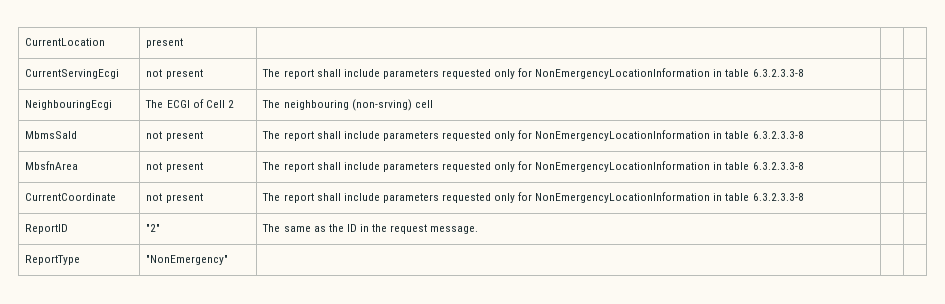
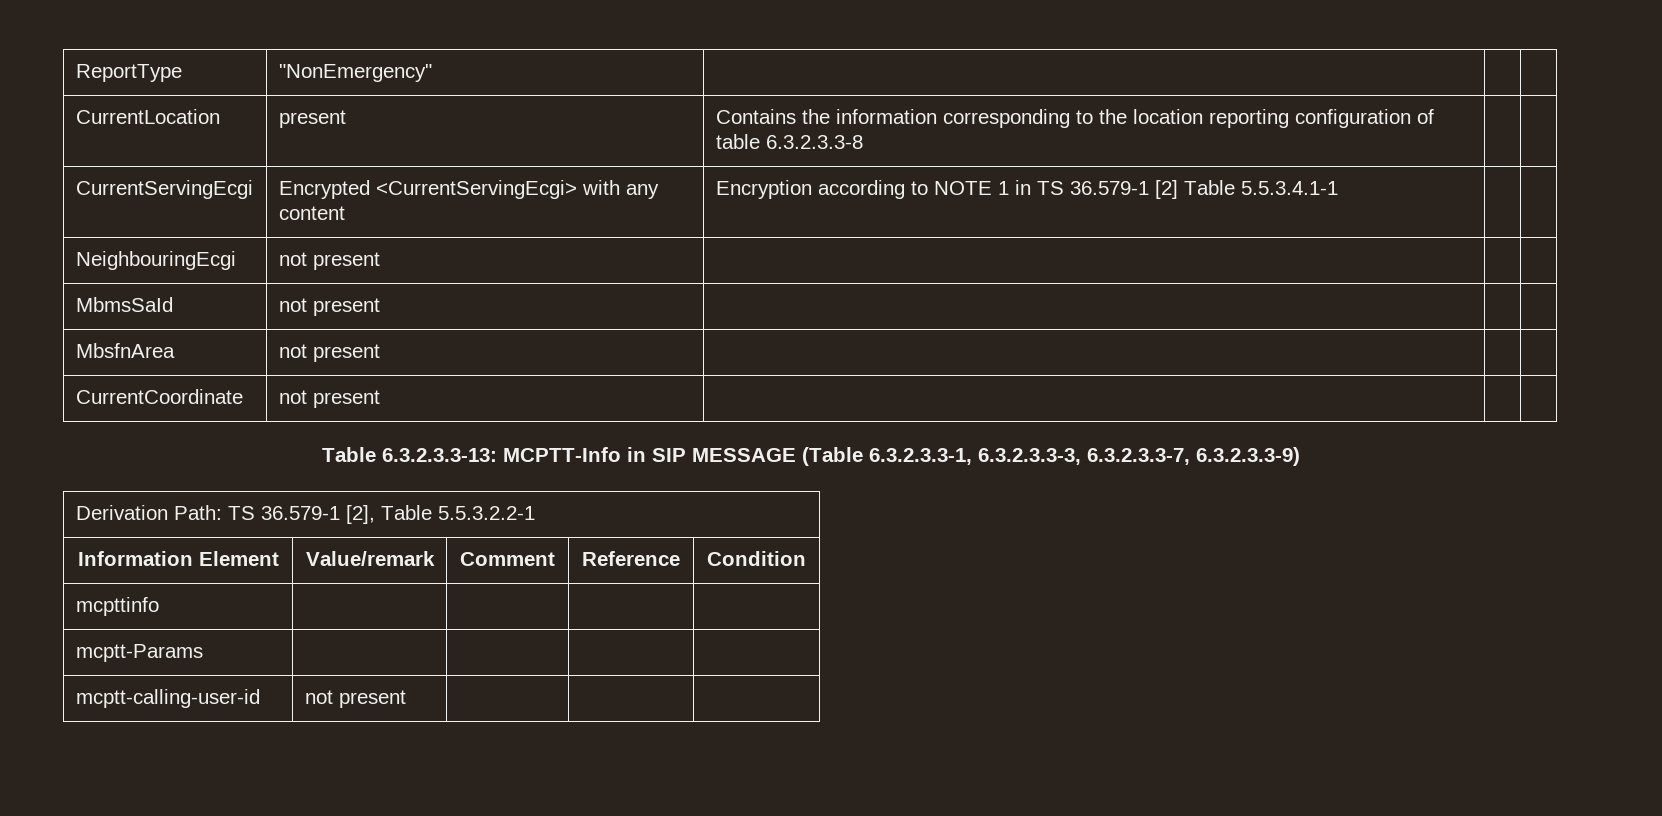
(25, 42) none -> [75,64,182,82] [278,64,432,82] ReportType | "NonEmergency" | | | //
[25,69,120,79] [146,69,203,79] [262,68,804,79] [25,100,113,110] [145,99,234,108] [262,99,433,111] [25,131,78,139] [146,131,203,141] [262,130,804,141] [25,161,79,170] [146,162,203,172] [262,161,804,172] [25,193,117,201] [146,193,203,203] [262,192,804,203] [25,224,69,234] [146,224,161,232] [262,224,479,234] [25,255,81,265] [146,255,229,265] | | // CurrentServingEcgi | not present | The report shall include parameters requested only for NonEmergencyLocationInformation in table 6.3.2.3.3-8 | | // NeighbouringEcgi | The ECGI of Cell 2 | The neighbouring (non-srving) cell | | // MbmsSaId | not present | The report shall include parameters requested only for NonEmergencyLocationInformation in table 6.3.2.3.3-8 | | // MbsfnArea | not present | The report shall include parameters requested only for NonEmergencyLocationInformation in table 6.3.2.3.3-8 | | // CurrentCoordinate | not present | The report shall include parameters requested only for NonEmergencyLocationInformation in table 6.3.2.3.3-8 | | // ReportID | "2" | The same as the ID in the request message. | | // ReportType | "NonEmergency" -> [715,109,1434,128] [715,134,863,149] [75,180,253,199] [278,180,659,199] [278,206,345,220] [715,180,1338,199] [75,251,236,270] [278,252,380,270] [75,297,173,312] [278,298,380,316] [75,343,175,358] [278,344,380,362] [75,389,243,404] [278,390,380,408] [321,447,1300,466] [75,505,535,524] [77,551,279,566] [305,551,435,566] [460,552,555,566] [582,551,680,566] [707,551,806,566] [75,597,159,616] [75,644,203,662] [75,689,260,708] [304,690,406,708] Contains the information corresponding to the location reporting configuration of table 6.3.2.3.3-8 | | // CurrentServingEcgi | Encrypted <CurrentServingEcgi> with any content | Encryption according to NOTE 1 in TS 36.579-1 [2] Table 5.5.3.4.1-1 | | // NeighbouringEcgi | not present | | | // MbmsSaId | not present | | | // MbsfnArea | not present | | | // CurrentCoordinate | not present | | | // Table 6.3.2.3.3-13: MCPTT-Info in SIP MESSAGE (Table 6.3.2.3.3-1, 6.3.2.3.3-3, 6.3.2.3.3-7, 6.3.2.3.3-9) // Derivation Path: TS 36.579-1 [2], Table 5.5.3.2.2-1 // Information Element | Value/remark | Comment | Reference | Condition // mcpttinfo | | | | // mcptt-Params | | | | // mcptt-calling-user-id | not present

